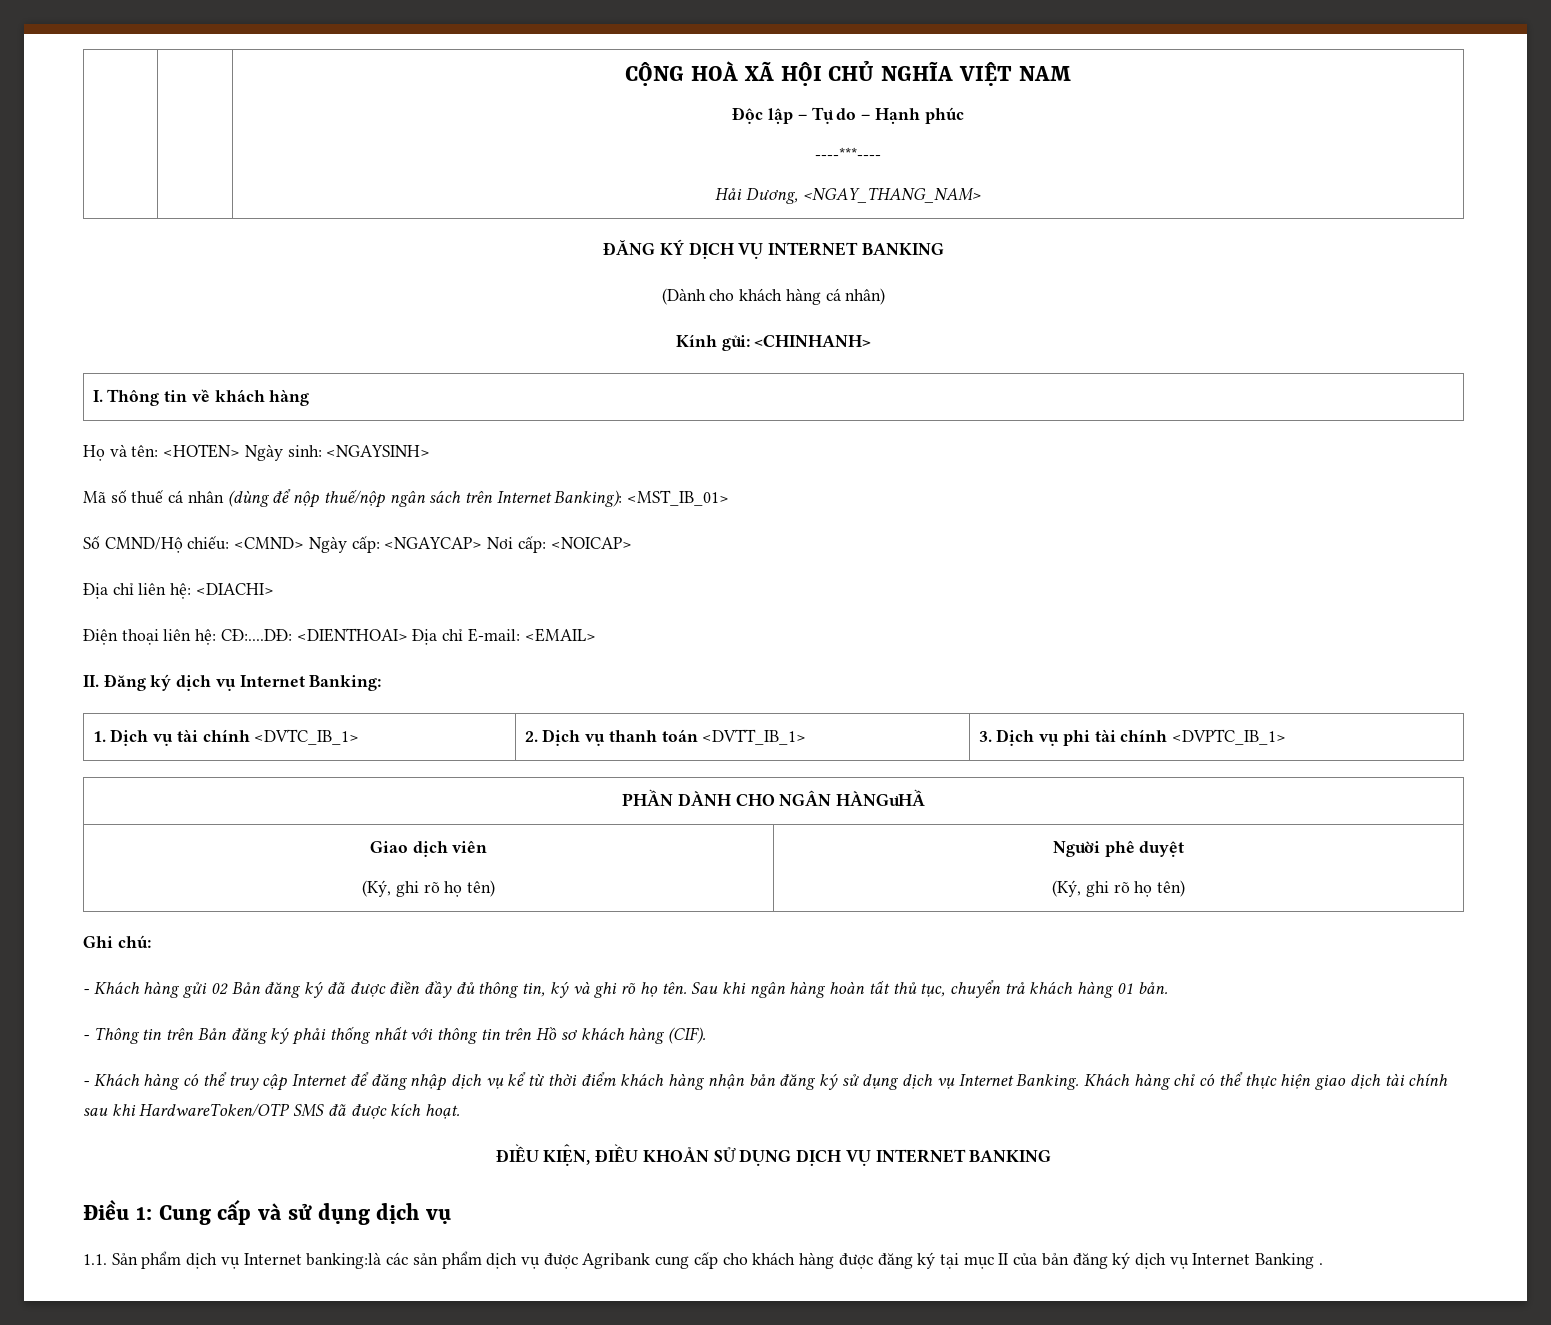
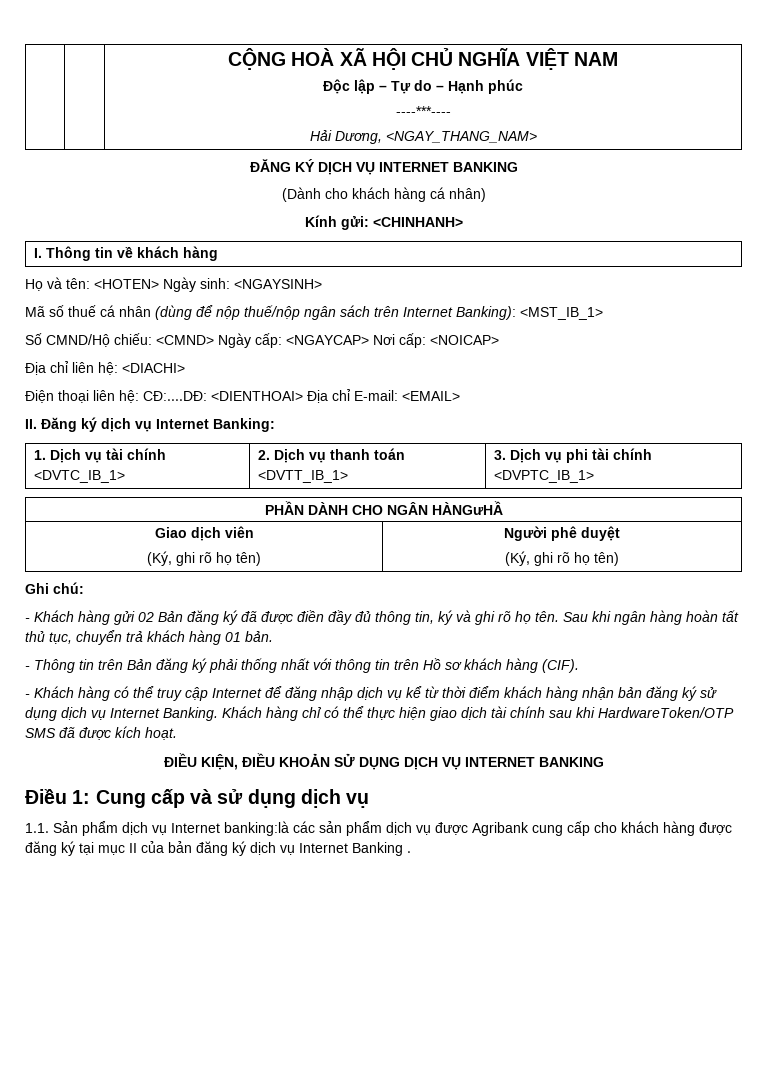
[627,490,730,506] <MST_IB_01> -> [520,307,603,320] <MST_IB_1>

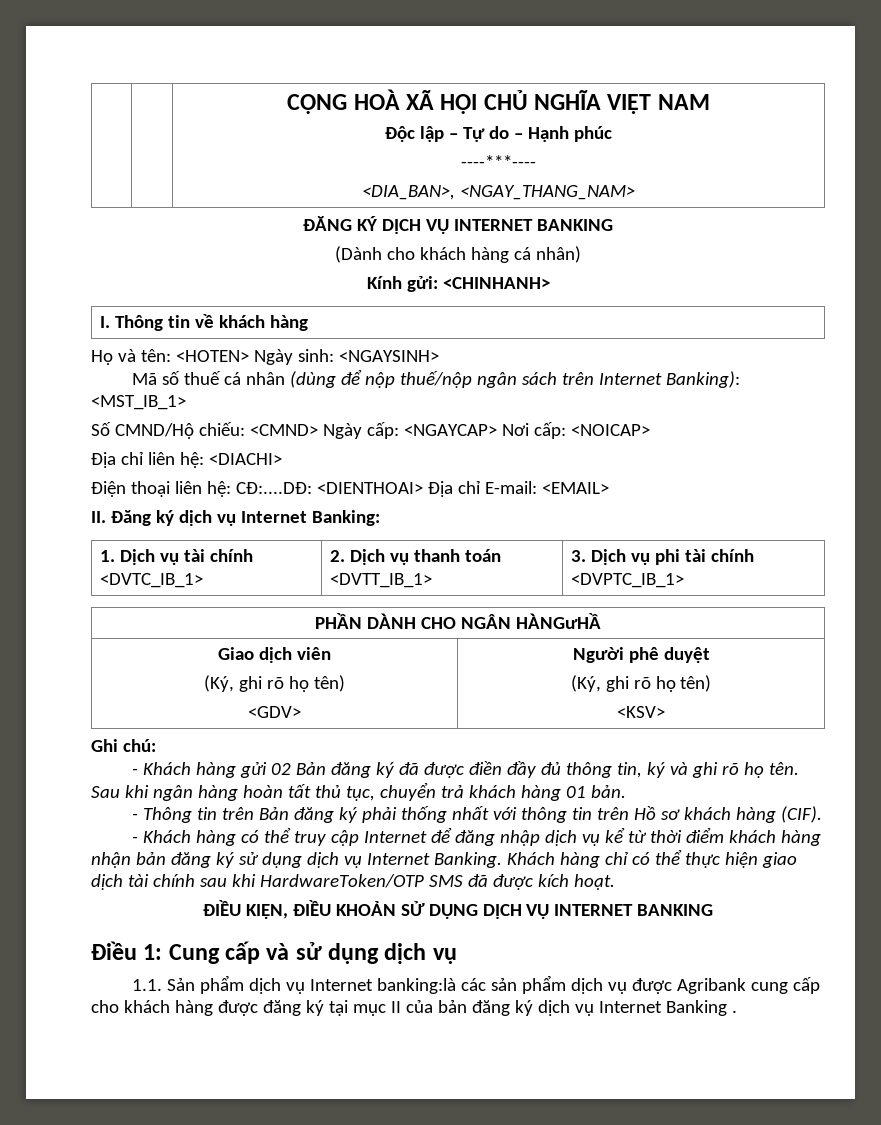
[309,130,382,144] Hải Dương, -> [362,185,456,200] <DIA_BAN>,
(261, 559) none -> [248,706,301,718] // <GDV>
(619, 559) none -> [617,706,665,718] // <KSV>

